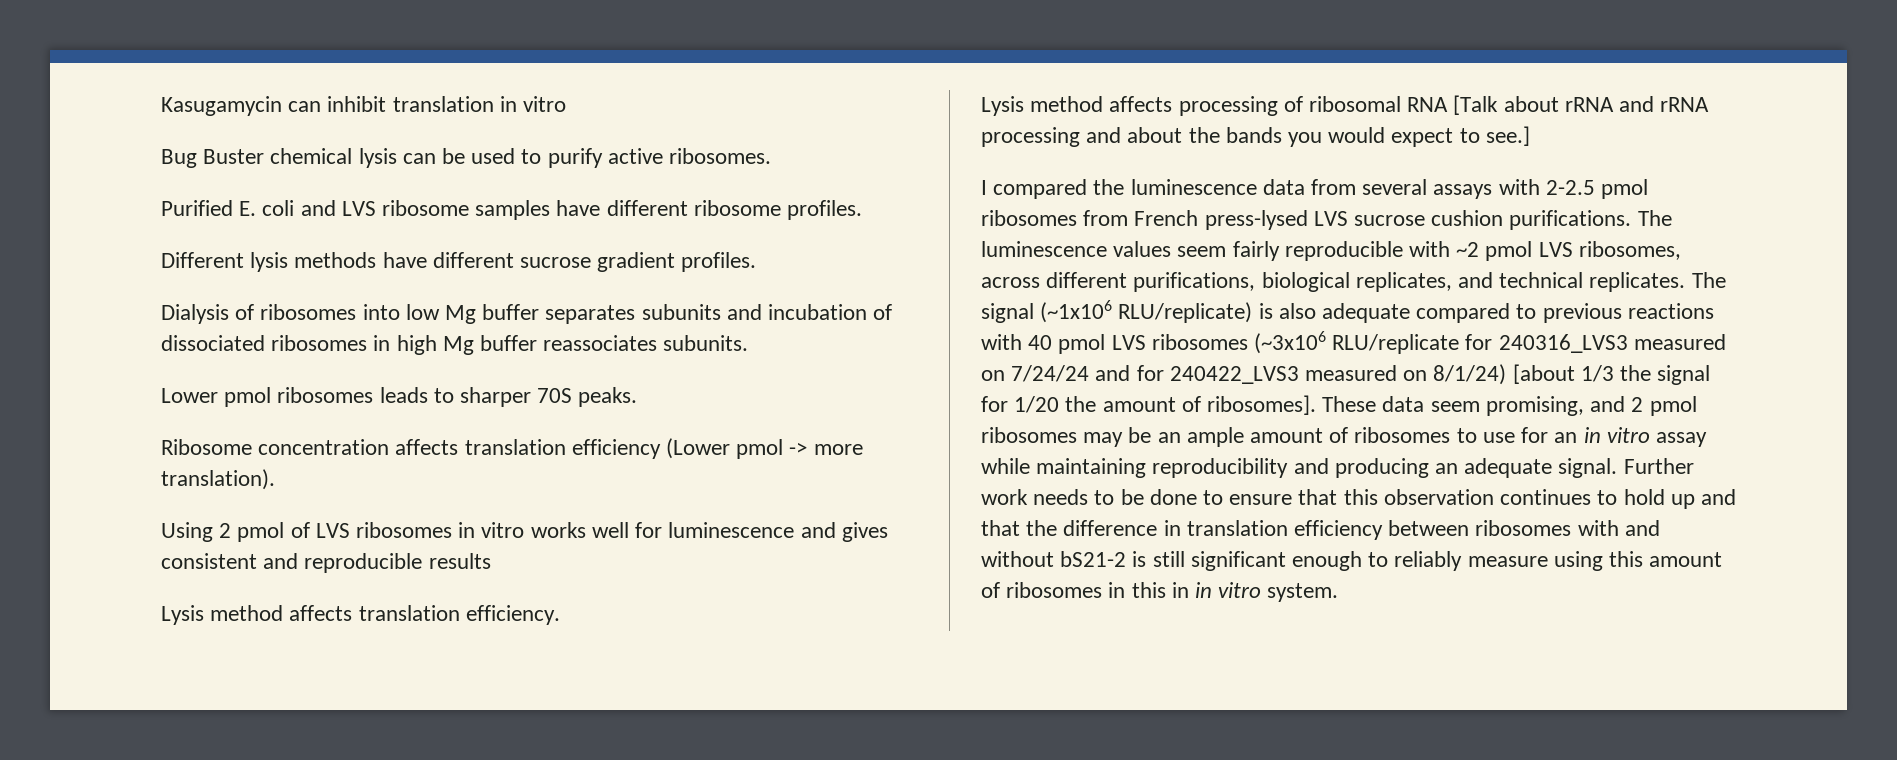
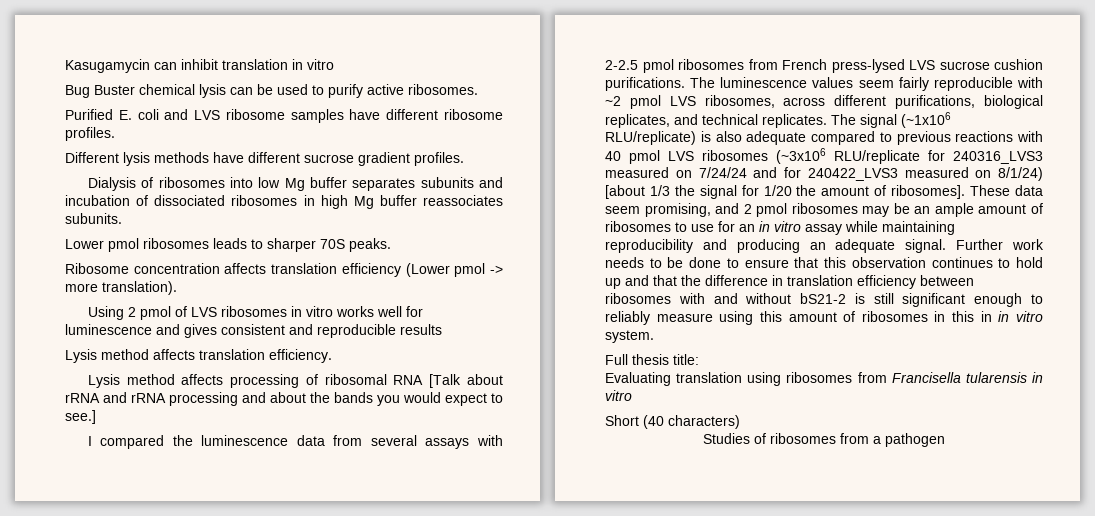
(1339, 592) none -> [605,354,699,365] [605,372,1043,386] [605,390,632,401] [605,415,740,429] [703,433,945,447] // Full thesis title: // Evaluating translation using ribosomes from Francisella tularensis in vitro // Short (40 characters) // Studies of ribosomes from a pathogen

